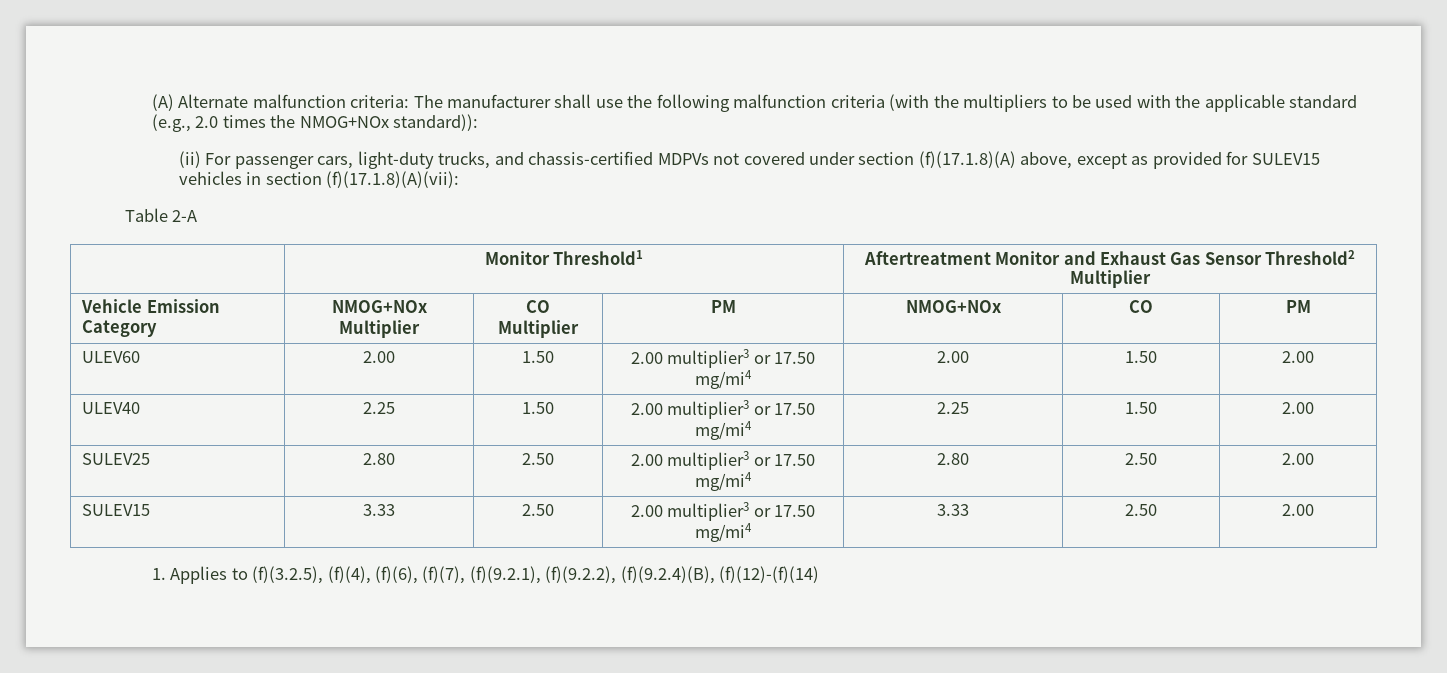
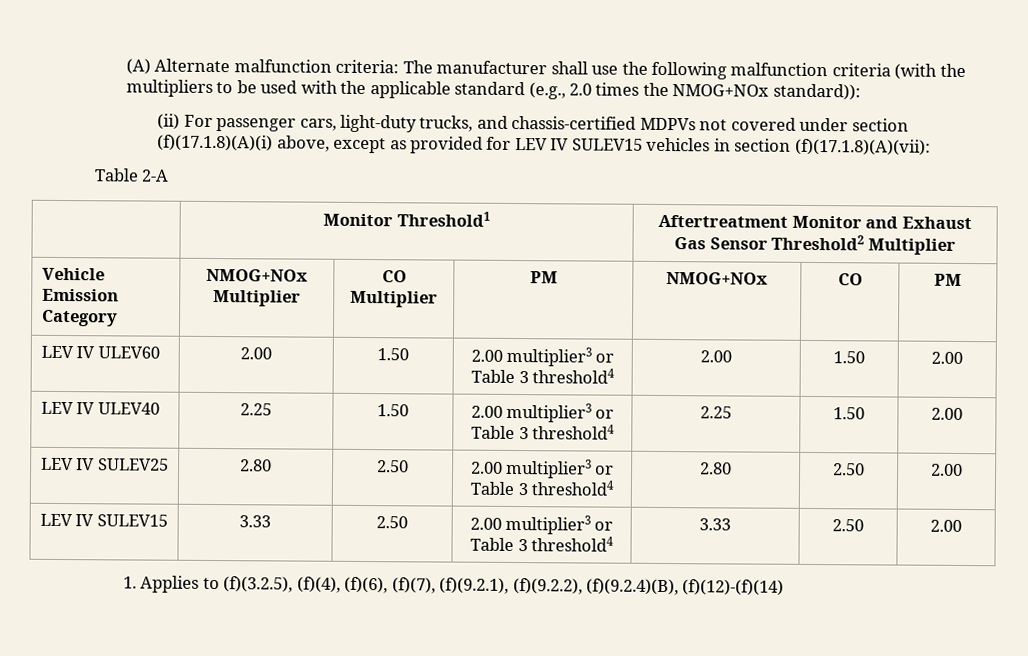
[918,151,1016,168] (f)(17.1.8)(A) -> [157,134,274,152] (f)(17.1.8)(A)(i)
(1249, 158) none -> [514,137,570,151] LEV IV
(1311, 306) none -> [40,345,96,359] LEV IV
[774,352,816,364] [695,370,752,389] 17.50 mg/mi4 -> [471,368,615,384] Table 3 threshold4
(1314, 357) none -> [40,401,96,415] LEV IV
[774,403,816,415] [695,421,752,440] 17.50 mg/mi4 -> [471,424,615,440] Table 3 threshold4
(1314, 408) none -> [40,457,96,471] LEV IV
[774,454,816,466] [695,472,752,491] 17.50 mg/mi4 -> [470,480,614,496] Table 3 threshold4
(1314, 459) none -> [39,513,95,527] LEV IV
[774,505,816,517] [695,523,752,542] 17.50 mg/mi4 -> [470,536,614,552] Table 3 threshold4

